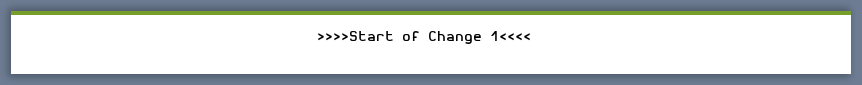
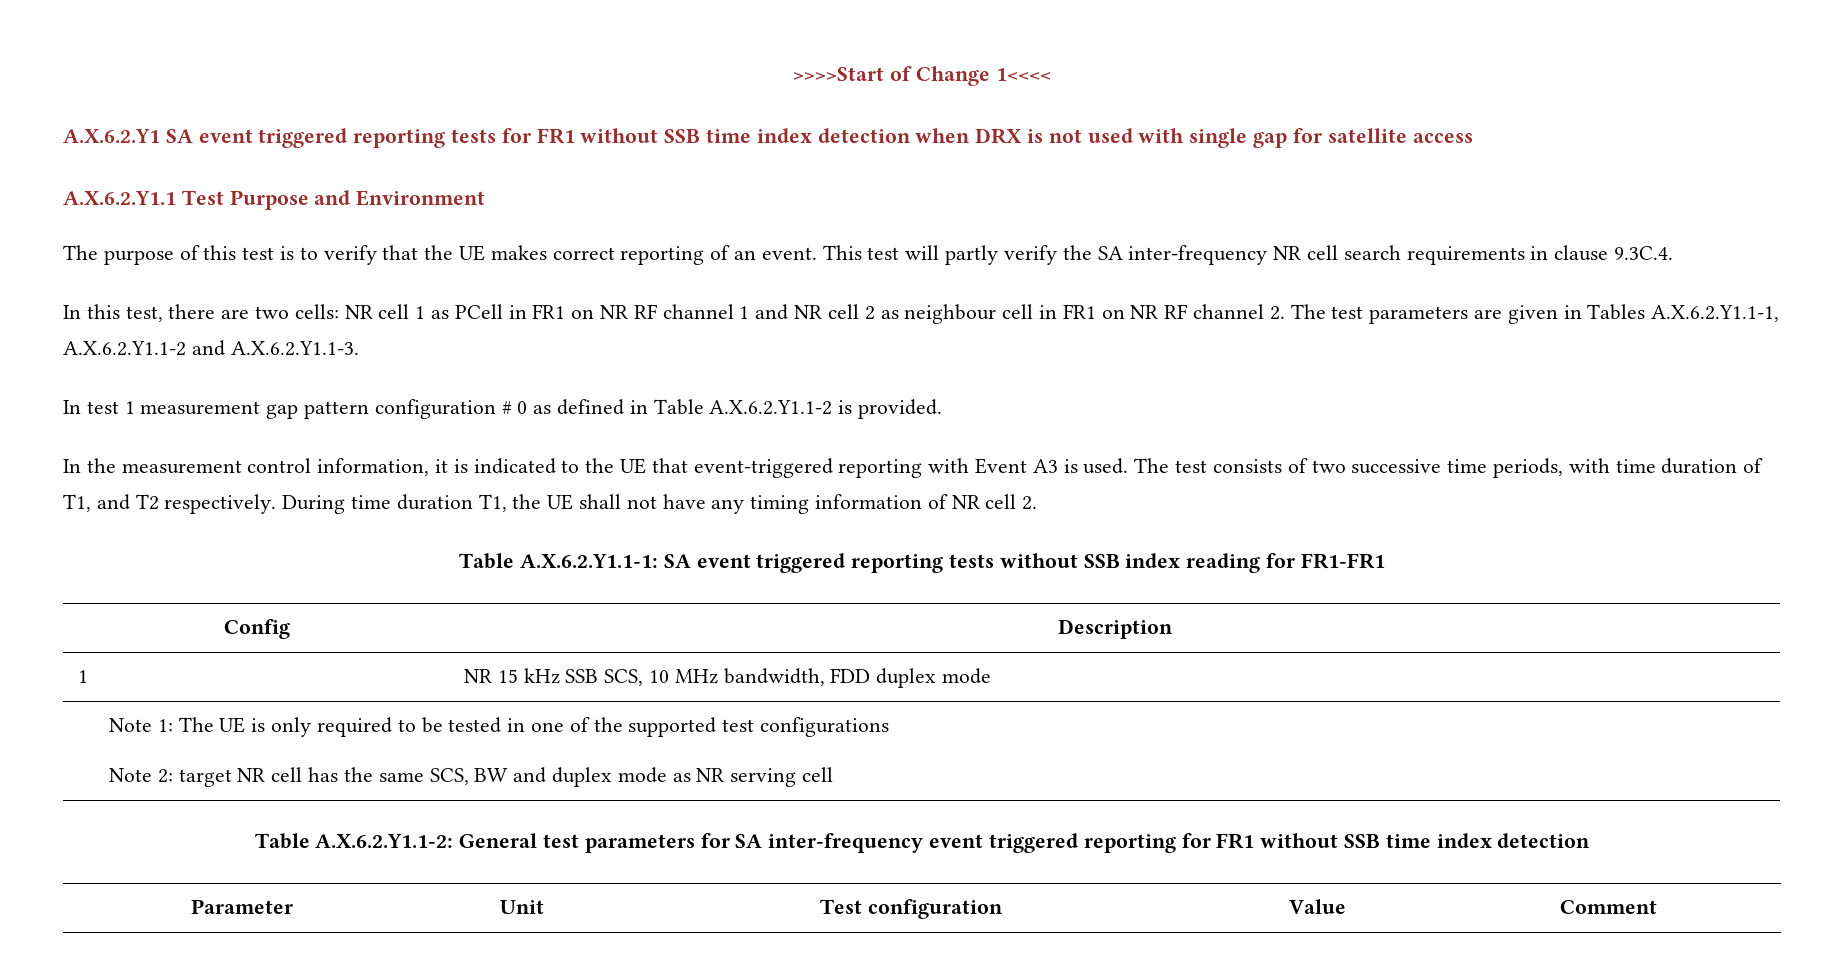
(531, 36) none -> [63,128,1473,148] [63,190,486,210] [63,245,1673,265] [63,304,1780,324] [63,340,359,356] [63,399,943,419] [63,458,1764,478] [63,494,1038,514] [459,553,1385,573] [223,619,290,639] [1057,619,1173,639] [77,670,88,683] [463,668,991,688] [109,717,889,737] [109,767,833,787] [254,833,1591,853] [191,899,293,914] [499,900,544,914] [820,899,1003,919] [1289,899,1346,914] [1559,900,1657,914] // A.X.6.2.Y1 SA event triggered reporting tests for FR1 without SSB time index detection when DRX is not used with single gap for satellite access // A.X.6.2.Y1.1 Test Purpose and Environment // The purpose of this test is to verify that the UE makes correct reporting of an event. This test will partly verify the SA inter-frequency NR cell search requirements in clause 9.3C.4. // In this test, there are two cells: NR cell 1 as PCell in FR1 on NR RF channel 1 and NR cell 2 as neighbour cell in FR1 on NR RF channel 2. The test parameters are given in Tables A.X.6.2.Y1.1-1, A.X.6.2.Y1.1-2 and A.X.6.2.Y1.1-3. // In test 1 measurement gap pattern configuration # 0 as defined in Table A.X.6.2.Y1.1-2 is provided. // In the measurement control information, it is indicated to the UE that event-triggered reporting with Event A3 is used. The test consists of two successive time periods, with time duration of T1, and T2 respectively. During time duration T1, the UE shall not have any timing information of NR cell 2. // Table A.X.6.2.Y1.1-1: SA event triggered reporting tests without SSB index reading for FR1-FR1 // Config | Description // 1 | NR 15 kHz SSB SCS, 10 MHz bandwidth, FDD duplex mode // Note 1: The UE is only required to be tested in one of the supported test configurations // Note 2: target NR cell has the same SCS, BW and duplex mode as NR serving cell // Table A.X.6.2.Y1.1-2: General test parameters for SA inter-frequency event triggered reporting for FR1 without SSB time index detection // Parameter | Unit | Test configuration | Value | Comment

